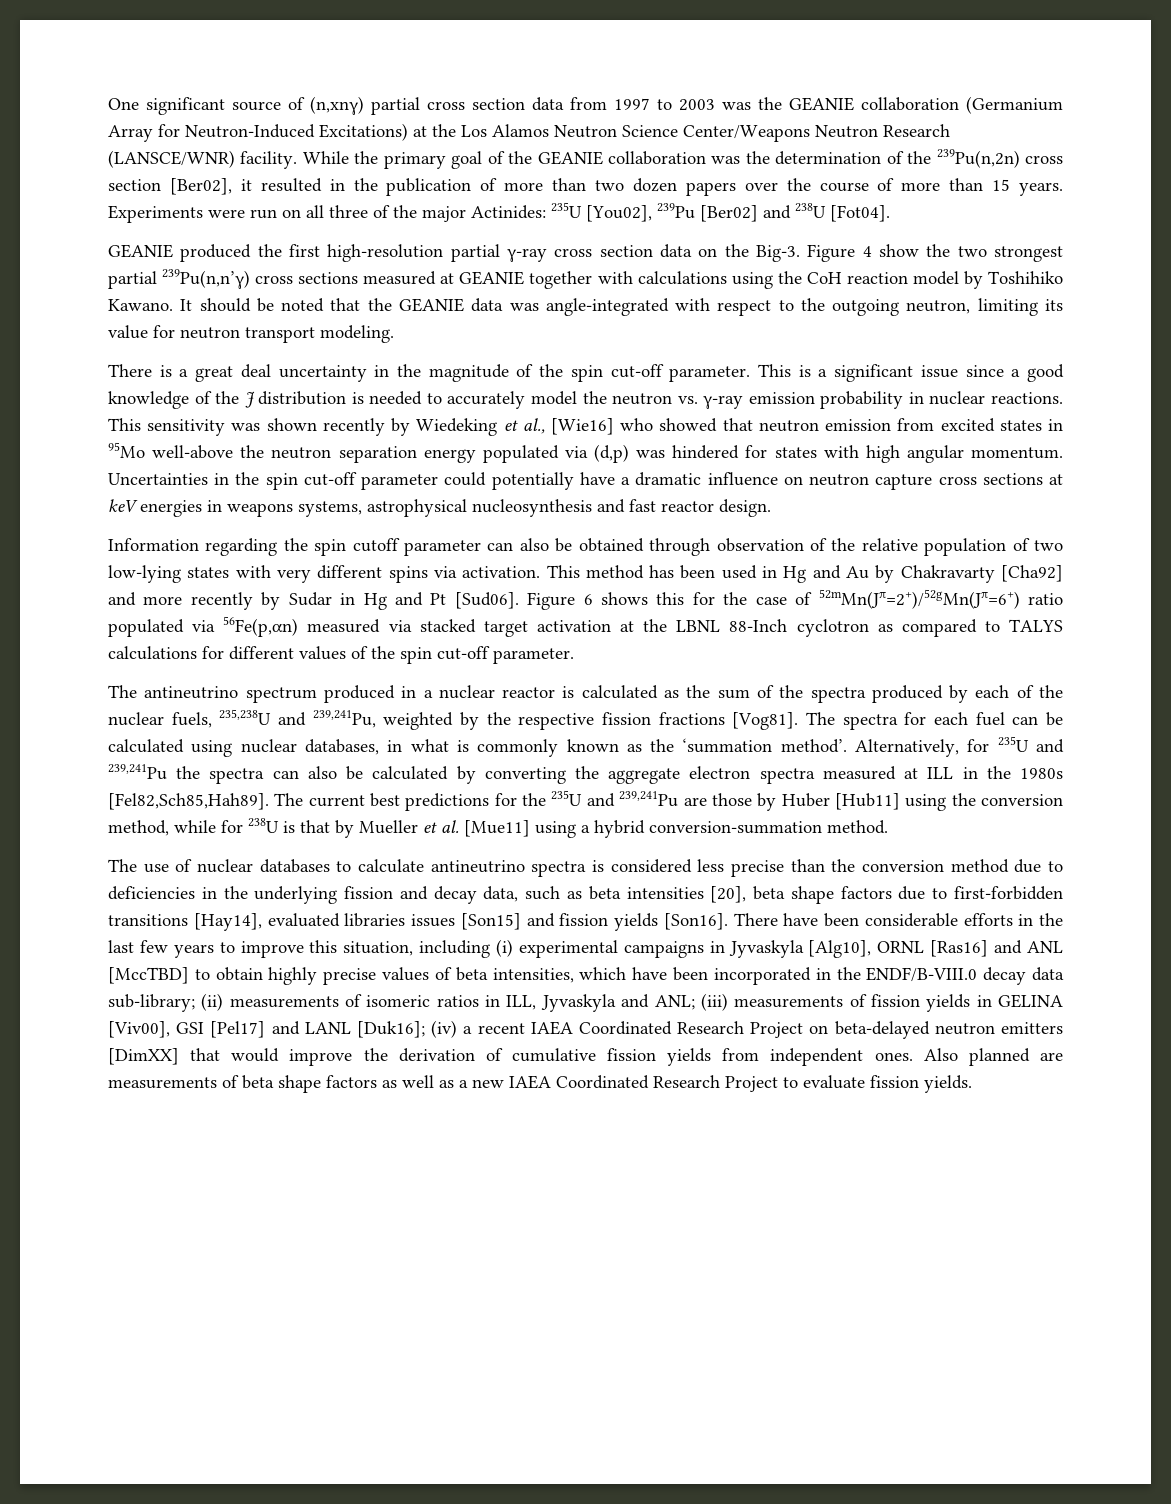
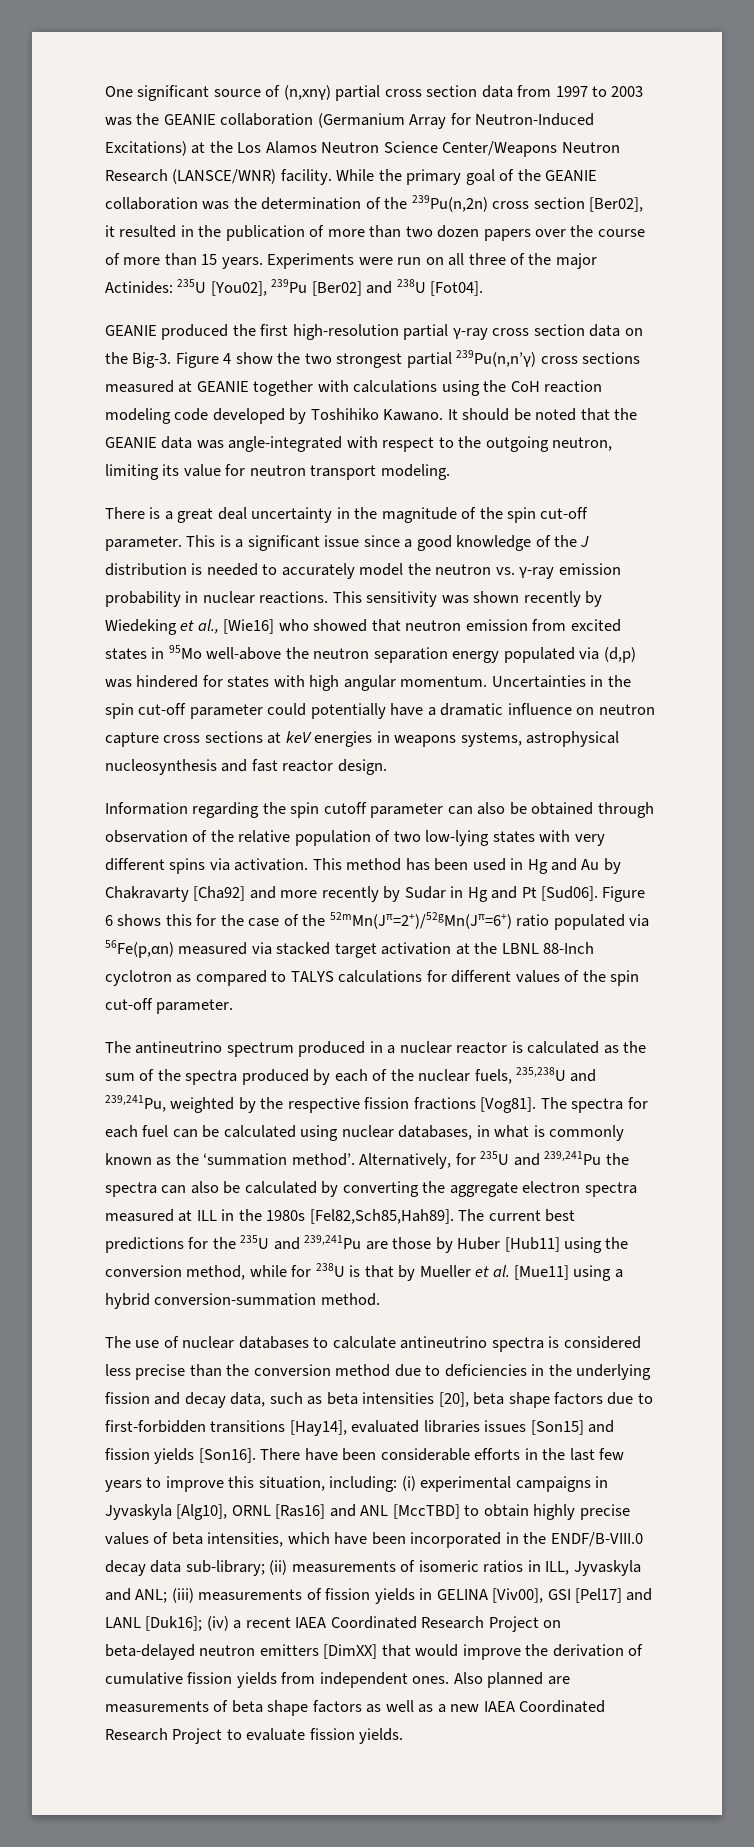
[912,271,959,285] model -> [105,408,285,424] modeling code developed
(813, 598) none -> [302,914,326,926] the
[419,940,491,958] including -> [329,1476,398,1492] including:

